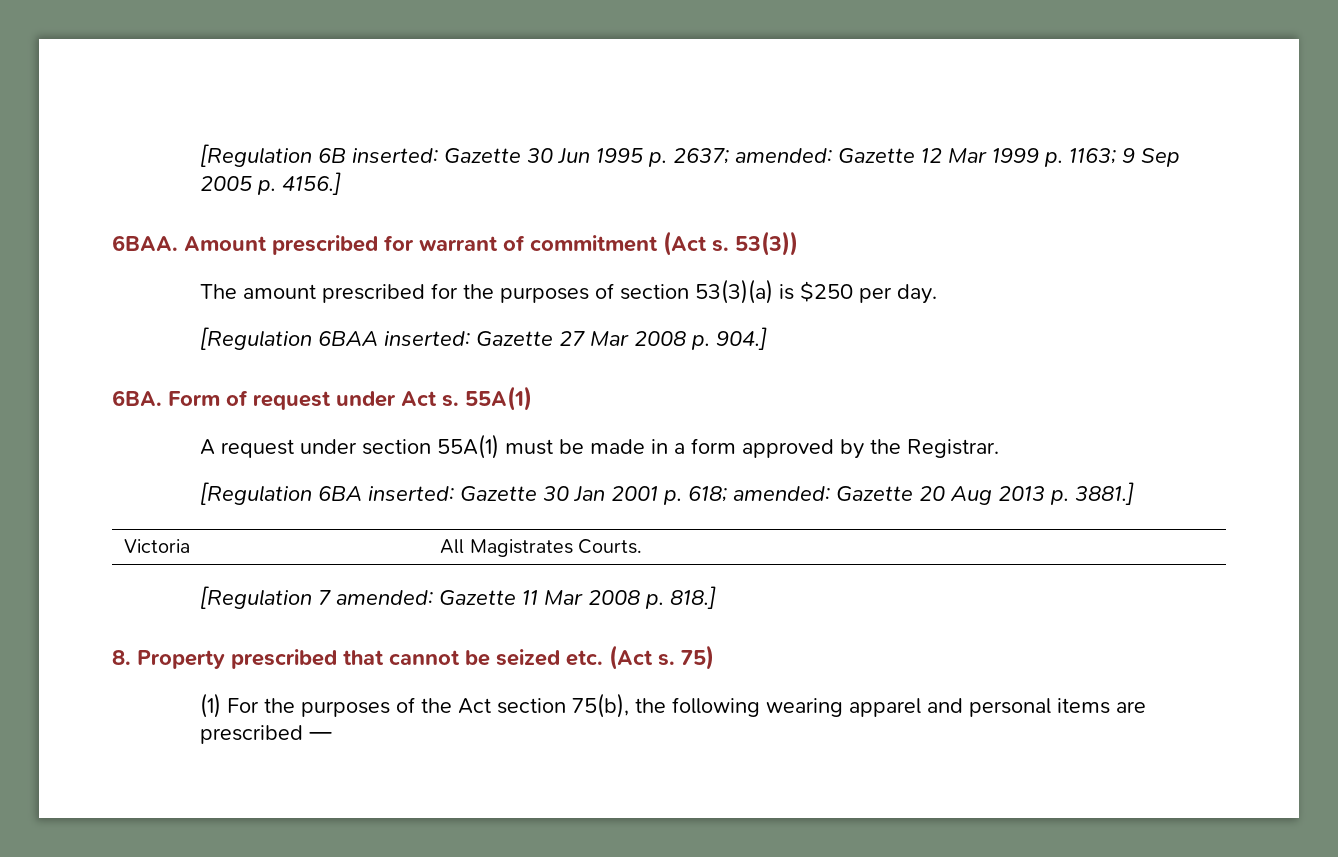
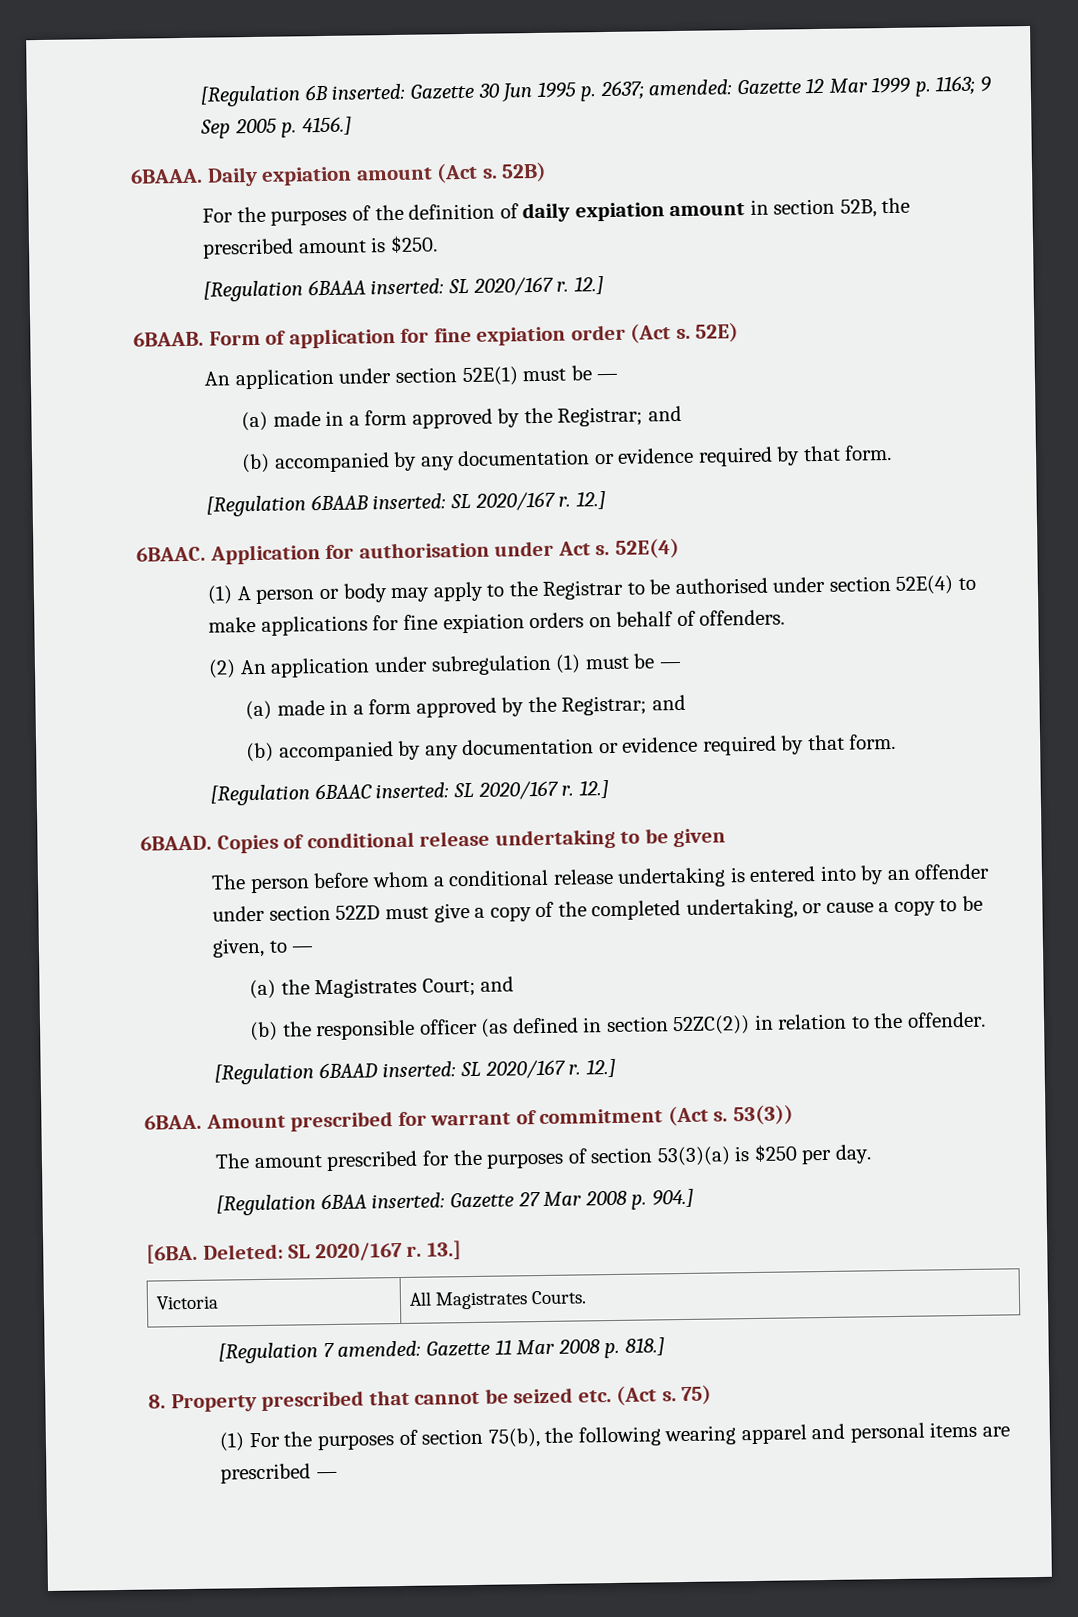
(341, 183) none -> [130,161,548,187] [202,197,911,226] [202,235,438,259] [203,276,604,302] [133,322,740,349] [204,365,619,390] [241,405,682,432] [241,444,893,474] [206,491,606,517] [136,537,680,565] [207,575,976,605] [208,609,786,636] [208,653,682,679] [245,694,686,721] [246,733,897,763] [210,780,609,806] [140,828,727,854] [211,863,991,894] [212,895,983,923] [212,937,315,958] [249,976,515,1000] [249,1011,987,1042] [214,1058,616,1085] // 6BAAA. Daily expiation amount (Act s. 52B) // For the purposes of the definition of daily expiation amount in section 52B, the prescribed amount is $250. // [Regulation 6BAAA inserted: SL 2020/167 r. 12.] // 6BAAB. Form of application for fine expiation order (Act s. 52E) // An application under section 52E(1) must be — // (a) made in a form approved by the Registrar; and // (b) accompanied by any documentation or evidence required by that form. // [Regulation 6BAAB inserted: SL 2020/167 r. 12.] // 6BAAC. Application for authorisation under Act s. 52E(4) // (1) A person or body may apply to the Registrar to be authorised under section 52E(4) to make applications for fine expiation orders on behalf of offenders. // (2) An application under subregulation (1) must be — // (a) made in a form approved by the Registrar; and // (b) accompanied by any documentation or evidence required by that form. // [Regulation 6BAAC inserted: SL 2020/167 r. 12.] // 6BAAD. Copies of conditional release undertaking to be given // The person before whom a conditional release undertaking is entered into by an offender under section 52ZD must give a copy of the completed undertaking, or cause a copy to be given, to — // (a) the Magistrates Court; and // (b) the responsible officer (as defined in section 52ZC(2)) in relation to the offender. // [Regulation 6BAAD inserted: SL 2020/167 r. 12.]
[112,386,532,411] [199,434,999,459] [199,482,1134,505] 6BA. Form of request under Act s. 55A(1) // A request under section 55A(1) must be made in a form approved by the Registrar. // [Regulation 6BA inserted: Gazette 30 Jan 2001 p. 618; amended: Gazette 20 Aug 2013 p. 3881.] -> [146,1240,462,1264] [6BA. Deleted: SL 2020/167 r. 13.]
[420,698,491,714] the Act -> (418, 1437) none

